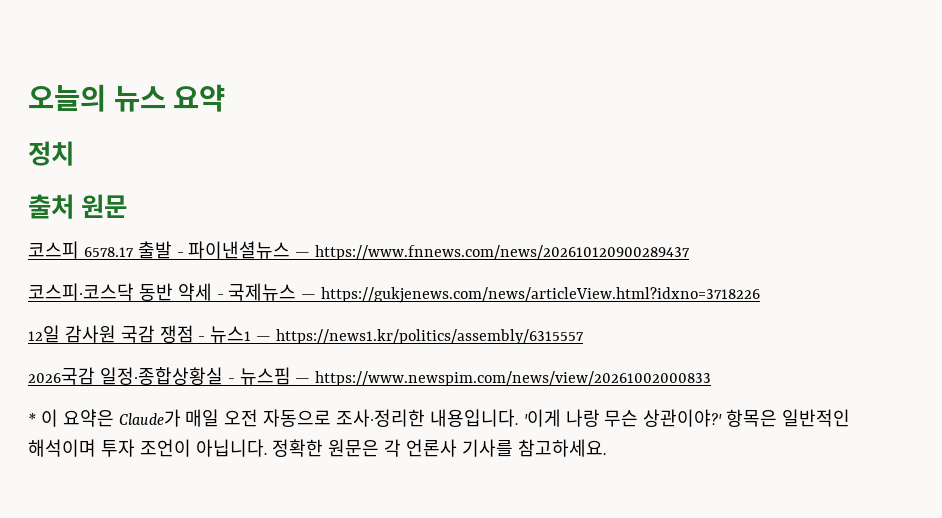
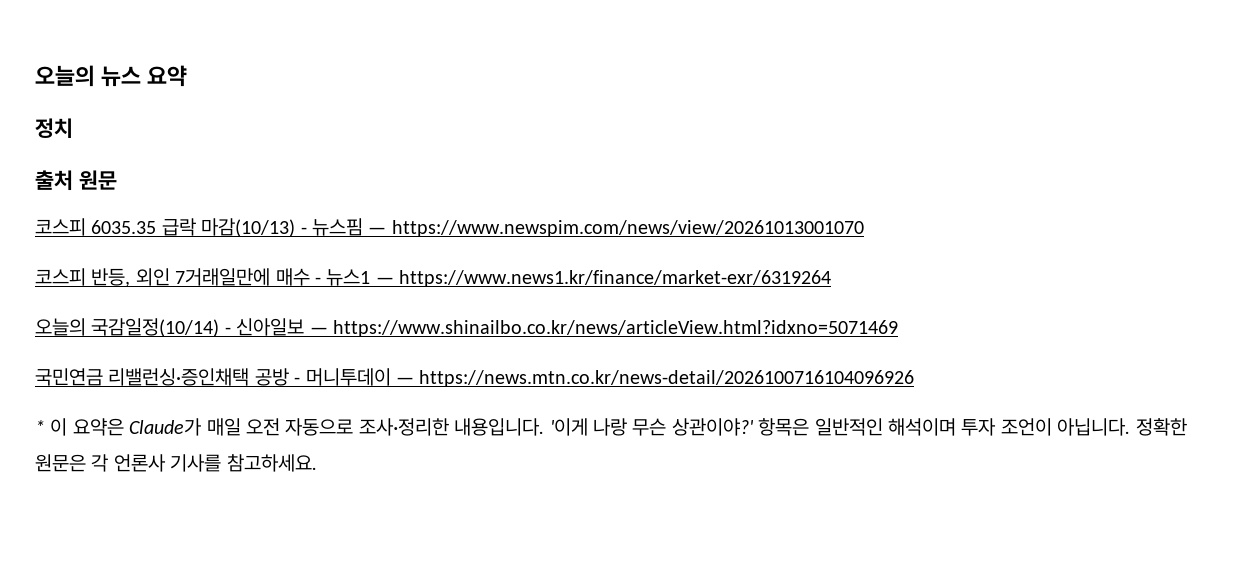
[83,241,691,260] [28,283,761,303] [28,325,585,344] [28,367,712,386] 6578.17 출발 - 파이낸셜뉴스 — https://www.fnnews.com/news/202610120900289437 // 코스피·코스닥 동반 약세 - 국제뉴스 — https://gukjenews.com/news/articleView.html?idxno=3718226 // 12일 감사원 국감 쟁점 - 뉴스1 — https://news1.kr/politics/assembly/6315557 // 2026국감 일정·종합상황실 - 뉴스핌 — https://www.newspim.com/news/view/20261002000833 -> [91,218,864,237] [35,268,832,287] [35,318,898,337] [35,368,915,387] 6035.35 급락 마감(10/13) - 뉴스핌 — https://www.newspim.com/news/view/20261013001070 // 코스피 반등, 외인 7거래일만에 매수 - 뉴스1 — https://www.news1.kr/finance/market-exr/6319264 // 오늘의 국감일정(10/14) - 신아일보 — https://www.shinailbo.co.kr/news/articleView.html?idxno=5071469 // 국민연금 리밸런싱·증인채택 공방 - 머니투데이 — https://news.mtn.co.kr/news-detail/2026100716104096926

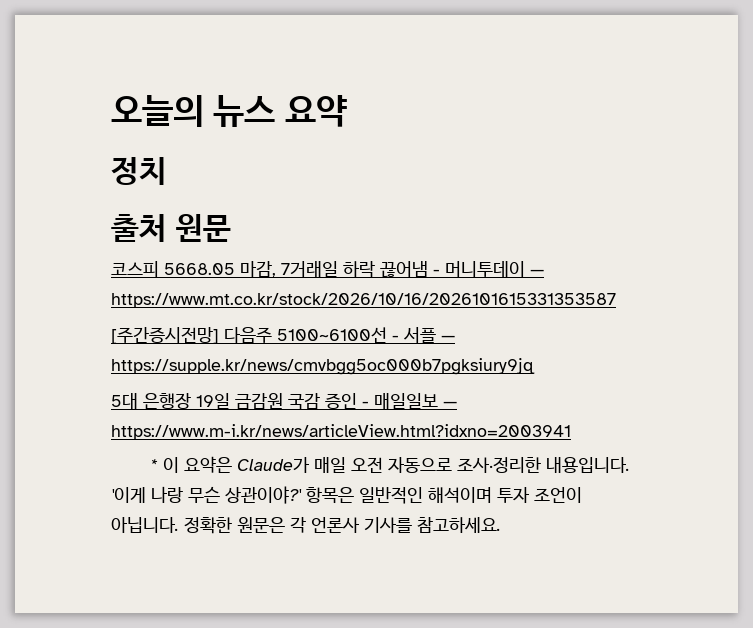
[91,218,864,237] [35,268,832,287] [35,318,898,337] [35,368,915,387] 6035.35 급락 마감(10/13) - 뉴스핌 — https://www.newspim.com/news/view/20261013001070 // 코스피 반등, 외인 7거래일만에 매수 - 뉴스1 — https://www.news1.kr/finance/market-exr/6319264 // 오늘의 국감일정(10/14) - 신아일보 — https://www.shinailbo.co.kr/news/articleView.html?idxno=5071469 // 국민연금 리밸런싱·증인채택 공방 - 머니투데이 — https://news.mtn.co.kr/news-detail/2026100716104096926 -> [164,261,544,278] [111,293,616,308] [111,327,455,344] [111,358,535,375] [111,393,457,410] [111,424,571,440] 5668.05 마감, 7거래일 하락 끊어냄 - 머니투데이 — https://www.mt.co.kr/stock/2026/10/16/2026101615331353587 // [주간증시전망] 다음주 5100~6100선 - 서플 — https://supple.kr/news/cmvbgg5oc000b7pgksiury9jq // 5대 은행장 19일 금감원 국감 증인 - 매일일보 — https://www.m-i.kr/news/articleView.html?idxno=2003941

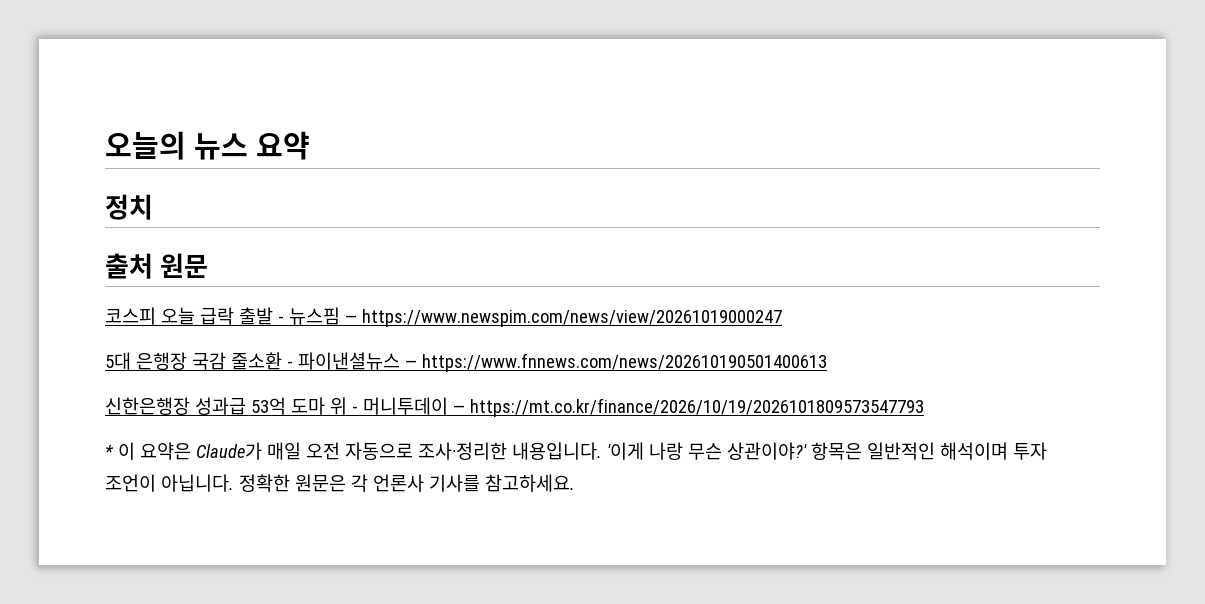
[164,261,544,278] [111,293,616,308] [111,327,455,344] [111,358,535,375] [111,393,457,410] [111,424,571,440] 5668.05 마감, 7거래일 하락 끊어냄 - 머니투데이 — https://www.mt.co.kr/stock/2026/10/16/2026101615331353587 // [주간증시전망] 다음주 5100~6100선 - 서플 — https://supple.kr/news/cmvbgg5oc000b7pgksiury9jq // 5대 은행장 19일 금감원 국감 증인 - 매일일보 — https://www.m-i.kr/news/articleView.html?idxno=2003941 -> [160,307,782,327] [105,352,827,372] [105,397,924,417] 오늘 급락 출발 - 뉴스핌 — https://www.newspim.com/news/view/20261019000247 // 5대 은행장 국감 줄소환 - 파이낸셜뉴스 — https://www.fnnews.com/news/202610190501400613 // 신한은행장 성과급 53억 도마 위 - 머니투데이 — https://mt.co.kr/finance/2026/10/19/2026101809573547793

